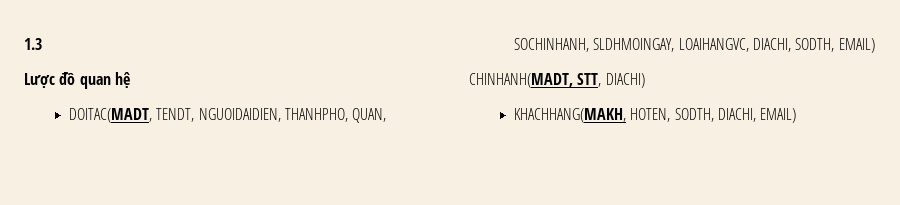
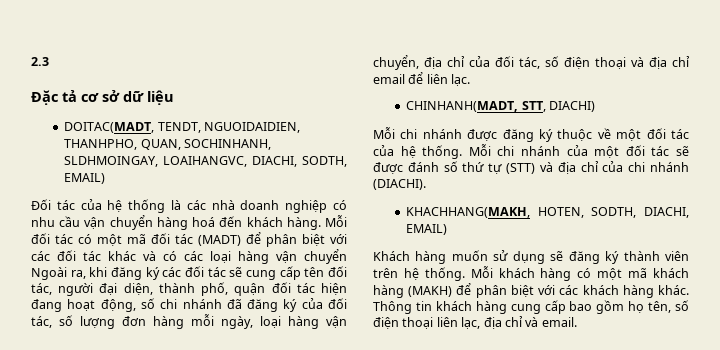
[24,38,42,50] [24,72,130,89] 1.3 // Lược đồ quan hệ -> [31,57,49,66] [31,90,174,105] 2.3 // Đặc tả cơ sở dữ liệu
[469,73,645,88] CHINHANH(MADT, STT, DIACHI) -> [31,199,348,213] [31,215,348,230] [31,232,347,247] [31,249,347,264] [31,266,347,280] [31,282,348,296] [31,298,348,312] [31,314,347,329] [373,55,690,70] [373,72,471,86] [406,101,595,112] [373,127,689,142] [373,144,689,159] [373,161,689,174] [373,179,426,190] Đối tác của hệ thống là các nhà doanh nghiệp có nhu cầu vận chuyển hàng hoá đến khách hàng. Mỗi đối tác có một mã đối tác (MADT) để phân biệt với các đối tác khác và có các loại hàng vận chuyển Ngoài ra, khi đăng ký các đối tác sẽ cung cấp tên đối tác, người đại diện, thành phố, quận đối tác hiện đang hoạt động, số chi nhánh đã đăng ký của đối tác, số lượng đơn hàng mỗi ngày, loại hàng vận chuyển, địa chỉ của đối tác, số điện thoại và địa chỉ email để liên lạc. // CHINHANH(MADT, STT, DIACHI) // Mỗi chi nhánh được đăng ký thuộc về một đối tác của hệ thống. Mỗi chi nhánh của một đối tác sẽ được đánh số thứ tự (STT) và địa chỉ của chi nhánh (DIACHI).
(797, 115) none -> [373,250,689,264] [373,266,689,281] [373,283,689,298] [373,300,689,314] [373,316,577,329] // Khách hàng muốn sử dụng sẽ đăng ký thành viên trên hệ thống. Mỗi khách hàng có một mã khách hàng (MAKH) để phân biệt với các khách hàng khác. Thông tin khách hàng cung cấp bao gồm họ tên, số điện thoại liên lạc, địa chỉ và email.

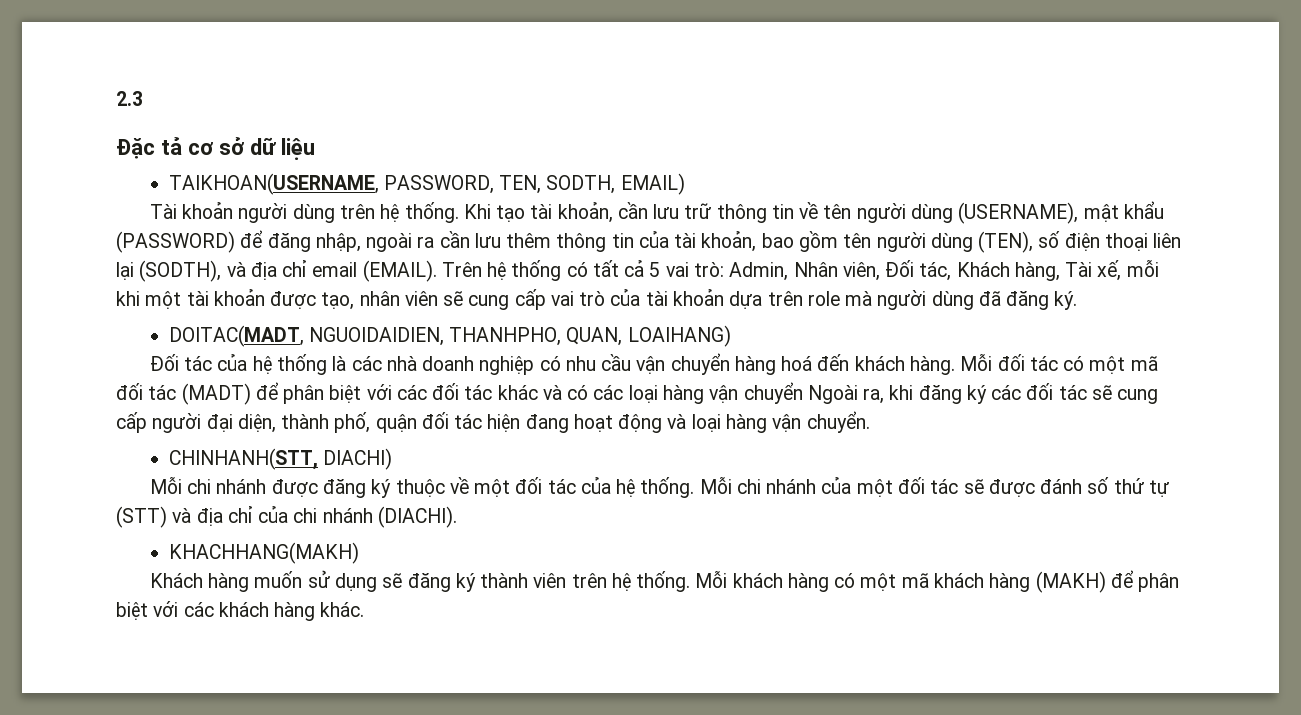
(174, 97) none -> [168,173,685,195] [149,201,1164,224] [116,230,1182,253] [116,259,1159,282] [116,289,1078,310] // TAIKHOAN(USERNAME, PASSWORD, TEN, SODTH, EMAIL) // Tài khoản người dùng trên hệ thống. Khi tạo tài khoản, cần lưu trữ thông tin về tên người dùng (USERNAME), mật khẩu (PASSWORD) để đăng nhập, ngoài ra cần lưu thêm thông tin của tài khoản, bao gồm tên người dùng (TEN), số điện thoại liên lại (SODTH), và địa chỉ email (EMAIL). Trên hệ thống có tất cả 5 vai trò: Admin, Nhân viên, Đối tác, Khách hàng, Tài xế, mỗi khi một tài khoản được tạo, nhân viên sẽ cung cấp vai trò của tài khoản dựa trên role mà người dùng đã đăng ký.
[157,122,201,133] TENDT, -> (304, 336) none
[183,139,271,150] [64,156,347,167] [64,173,106,184] SOCHINHANH, SLDHMOINGAY, LOAIHANGVC, DIACHI, SODTH, EMAIL) -> [627,325,731,347] LOAIHANG)
[304,266,347,277] [31,283,52,295] tên đối tác, -> (147, 422) none
[100,298,348,312] [31,314,347,329] [373,55,690,70] [373,72,471,86] [406,101,546,112] động, số chi nhánh đã đăng ký của đối tác, số lượng đơn hàng mỗi ngày, loại hàng vận chuyển, địa chỉ của đối tác, số điện thoại và địa chỉ email để liên lạc. // CHINHANH(MADT, STT, -> [618,411,870,433] [168,448,318,470] động và loại hàng vận chuyển. // CHINHANH(STT,
[406,207,689,218] [406,224,448,235] KHACHHANG(MAKH, HOTEN, SODTH, DIACHI, EMAIL) -> [168,542,359,564] KHACHHANG(MAKH)
[373,300,689,314] [373,316,577,329] Thông tin khách hàng cung cấp bao gồm họ tên, số điện thoại liên lạc, địa chỉ và email. -> (365, 609) none

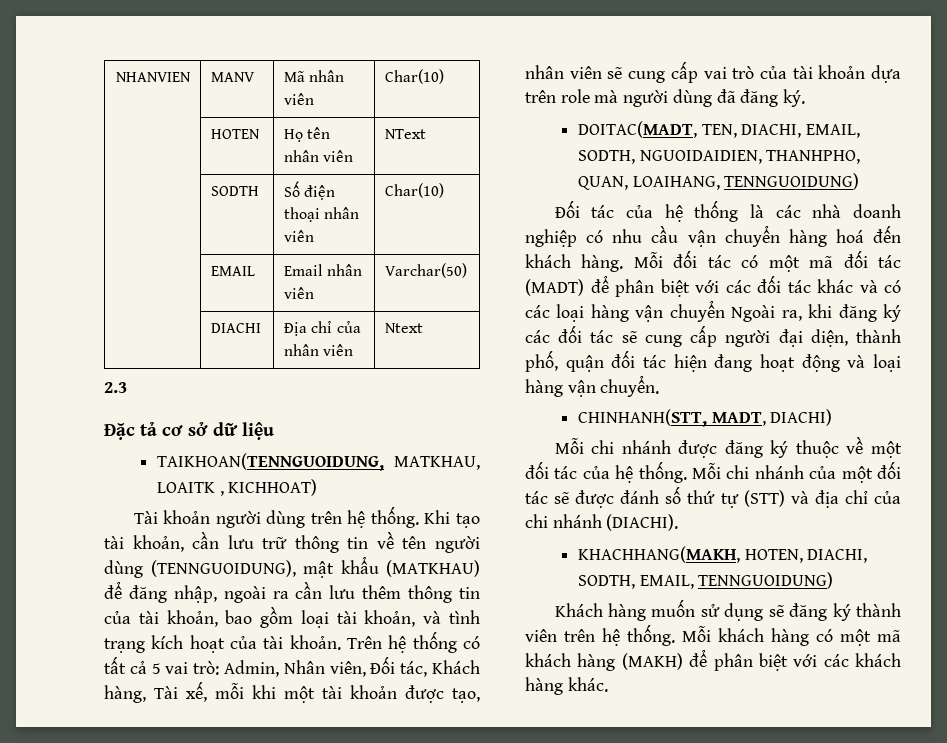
(116, 98) none -> [115,72,191,82] [210,72,255,82] [283,70,345,82] [283,93,314,105] [384,69,444,84] [210,129,260,139] [283,127,331,142] [283,150,354,162] [384,129,426,139] [210,186,259,196] [283,181,336,200] [283,207,360,222] [283,230,314,242] [384,183,444,198] [210,266,255,276] [283,264,363,276] [283,287,314,299] [384,263,467,278] [210,323,261,333] [283,321,361,336] [283,344,354,356] [384,323,423,333] NHANVIEN | MANV | Mã nhân viên | Char(10) // | HOTEN | Họ tên nhân viên | NText // | SODTH | Số điện thoại nhân viên | Char(10) // | EMAIL | Email nhân viên | Varchar(50) // | DIACHI | Địa chỉ của nhân viên | Ntext //
[168,173,685,195] TAIKHOAN(USERNAME, PASSWORD, TEN, SODTH, EMAIL) -> [156,453,481,471] [156,479,318,496] TAIKHOAN(TENNGUOIDUNG, MATKHAU, LOAITK , KICHHOAT)
[958,202,1079,224] (USERNAME), -> [150,560,296,577] (TENNGUOIDUNG),
[116,231,235,253] (PASSWORD) -> [386,560,480,577] (MATKHAU)
[843,231,1182,253] [116,260,437,282] tên người dùng (TEN), số điện thoại liên lại (SODTH), và địa chỉ email (EMAIL). -> [300,610,480,628] [104,635,341,653] loại tài khoản, và tình trạng kích hoạt của tài khoản.
(304, 336) none -> [701,124,861,138] [577,150,635,164] TEN, DIACHI, EMAIL, SODTH,
[627,325,731,347] LOAIHANG) -> [632,173,860,190] LOAIHANG, TENNGUOIDUNG)
(318, 459) none -> [711,412,766,426] MADT,
[168,542,359,564] KHACHHANG(MAKH) -> [577,546,868,563] [577,572,834,589] KHACHHANG(MAKH, HOTEN, DIACHI, SODTH, EMAIL, TENNGUOIDUNG)

